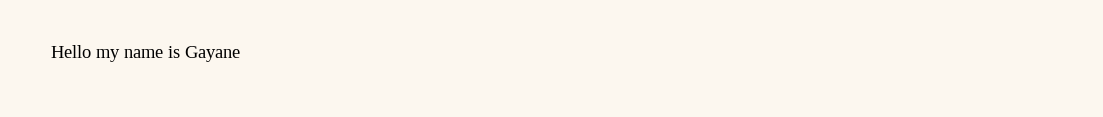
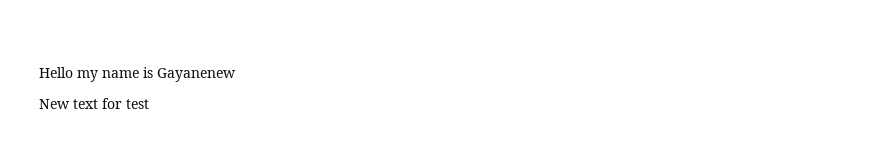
[185,46,240,62] Gayane -> [157,68,236,82] [39,98,149,109] Gayanenew // New text for test

